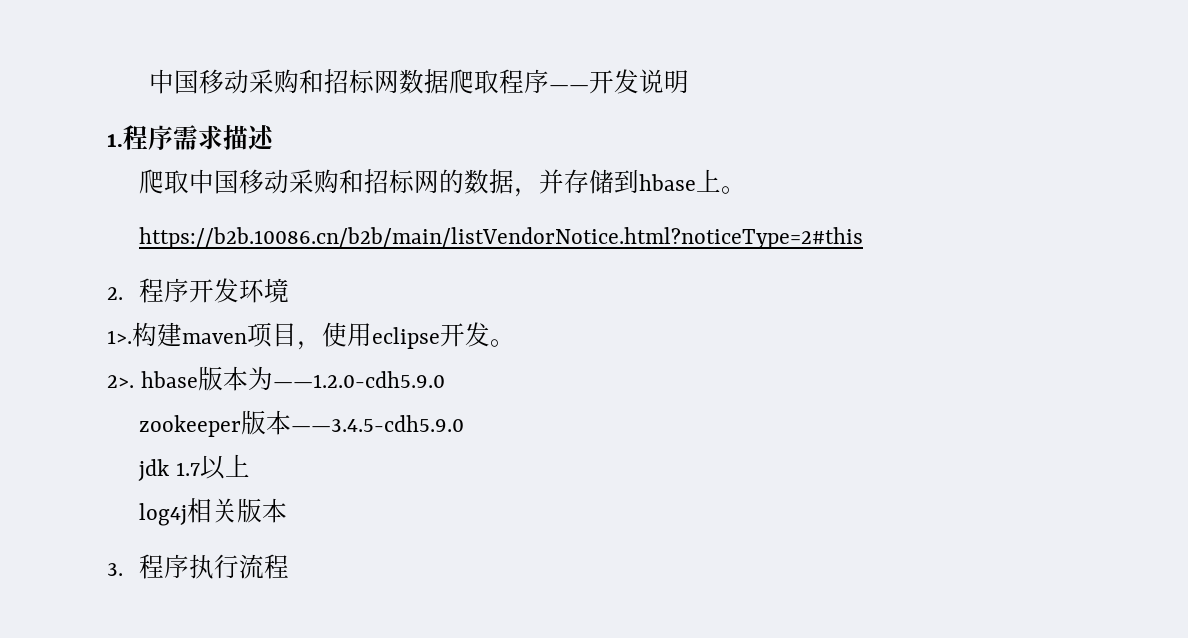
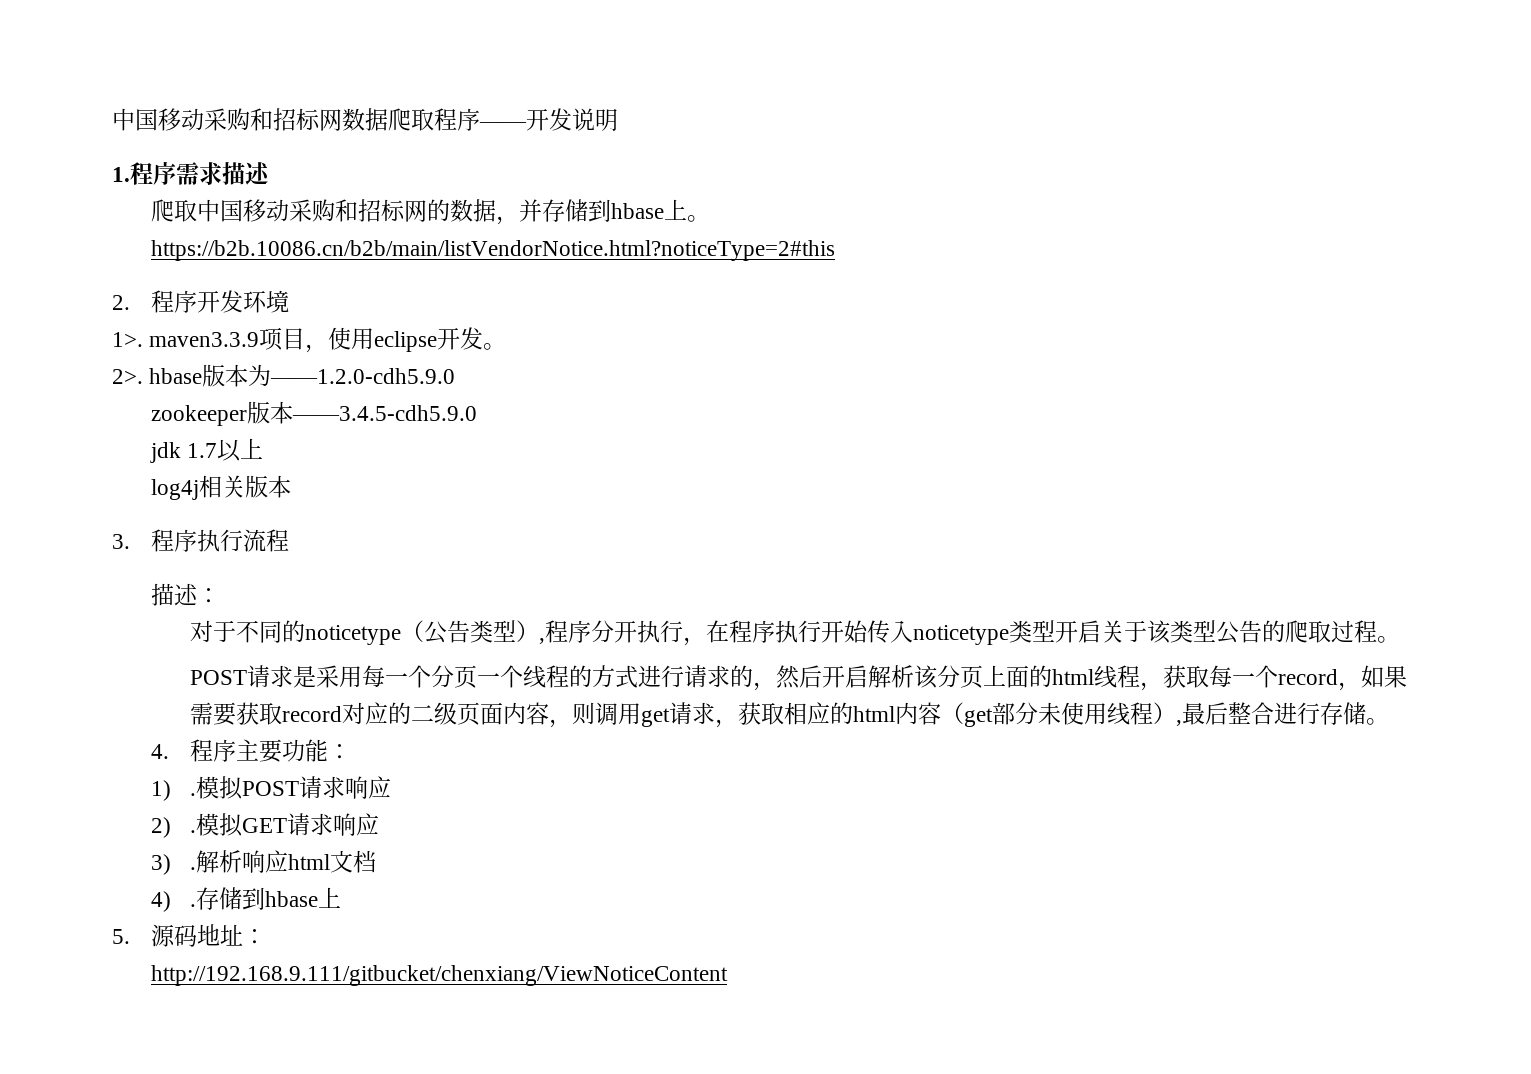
[132,322,247,347] 构建maven -> [149,332,260,347] maven3.3.9
(290, 566) none -> [151,583,221,606] [190,620,1401,646] [190,665,1408,691] [190,702,1390,728] [151,739,352,763] [151,776,392,801] [151,813,380,838] [151,850,377,875] [151,887,342,912] [112,924,267,947] [151,965,729,986] // 描述： // 对于不同的noticetype（公告类型）,程序分开执行，在程序执行开始传入noticetype类型开启关于该类型公告的爬取过程。 // POST请求是采用每一个分页一个线程的方式进行请求的，然后开启解析该分页上面的html线程，获取每一个record，如果需要获取record对应的二级页面内容，则调用get请求，获取相应的html内容（get部分未使用线程）,最后整合进行存储。 // 4.程序主要功能： // 1) .模拟POST请求响应 // 2) .模拟GET请求响应 // 3) .解析响应html文档 // 4) .存储到hbase上 // 5.源码地址： // http://192.168.9.111/gitbucket/chenxiang/ViewNoticeContent

